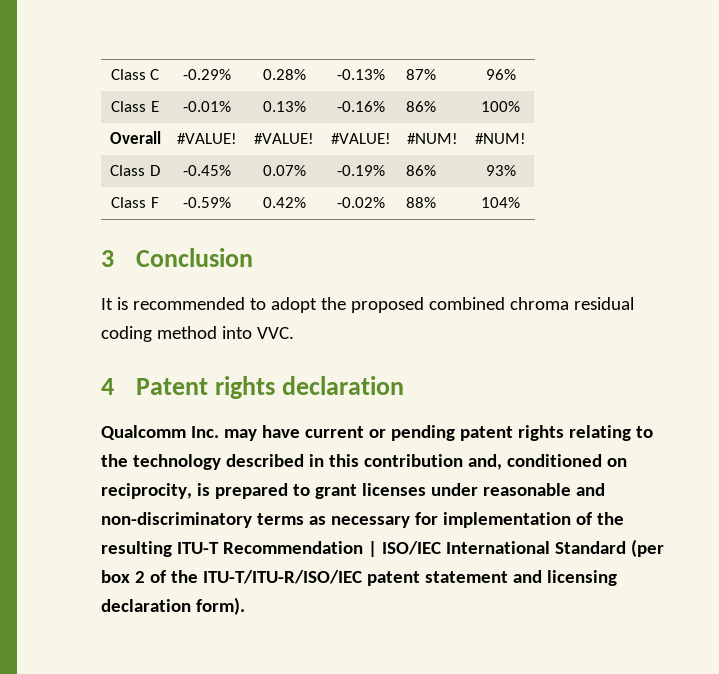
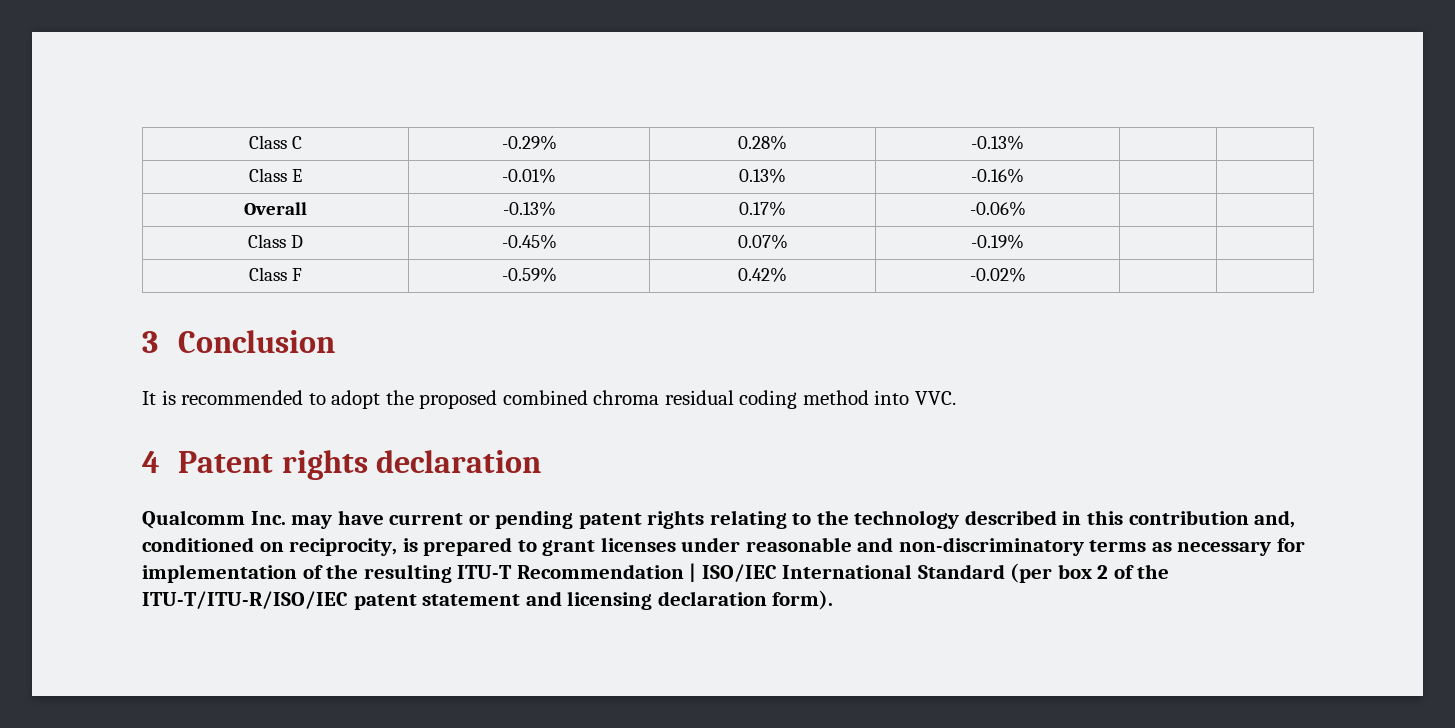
[405,69,436,80] [485,69,516,80] 87% | 96% -> (1024, 142) |
[405,101,436,112] [481,101,520,112] 86% | 100% -> (1024, 175) |
[177,133,237,144] [254,133,314,144] [330,133,391,144] [407,133,458,144] [475,133,526,144] #VALUE! | #VALUE! | #VALUE! | #NUM! | #NUM! -> [502,201,556,216] [739,201,786,216] [969,201,1026,216] -0.13% | 0.17% | -0.06% | |
[405,165,436,176] [485,165,516,176] 86% | 93% -> (1024, 241) |
[405,197,436,208] [481,197,520,208] 88% | 104% -> (1026, 274) |

